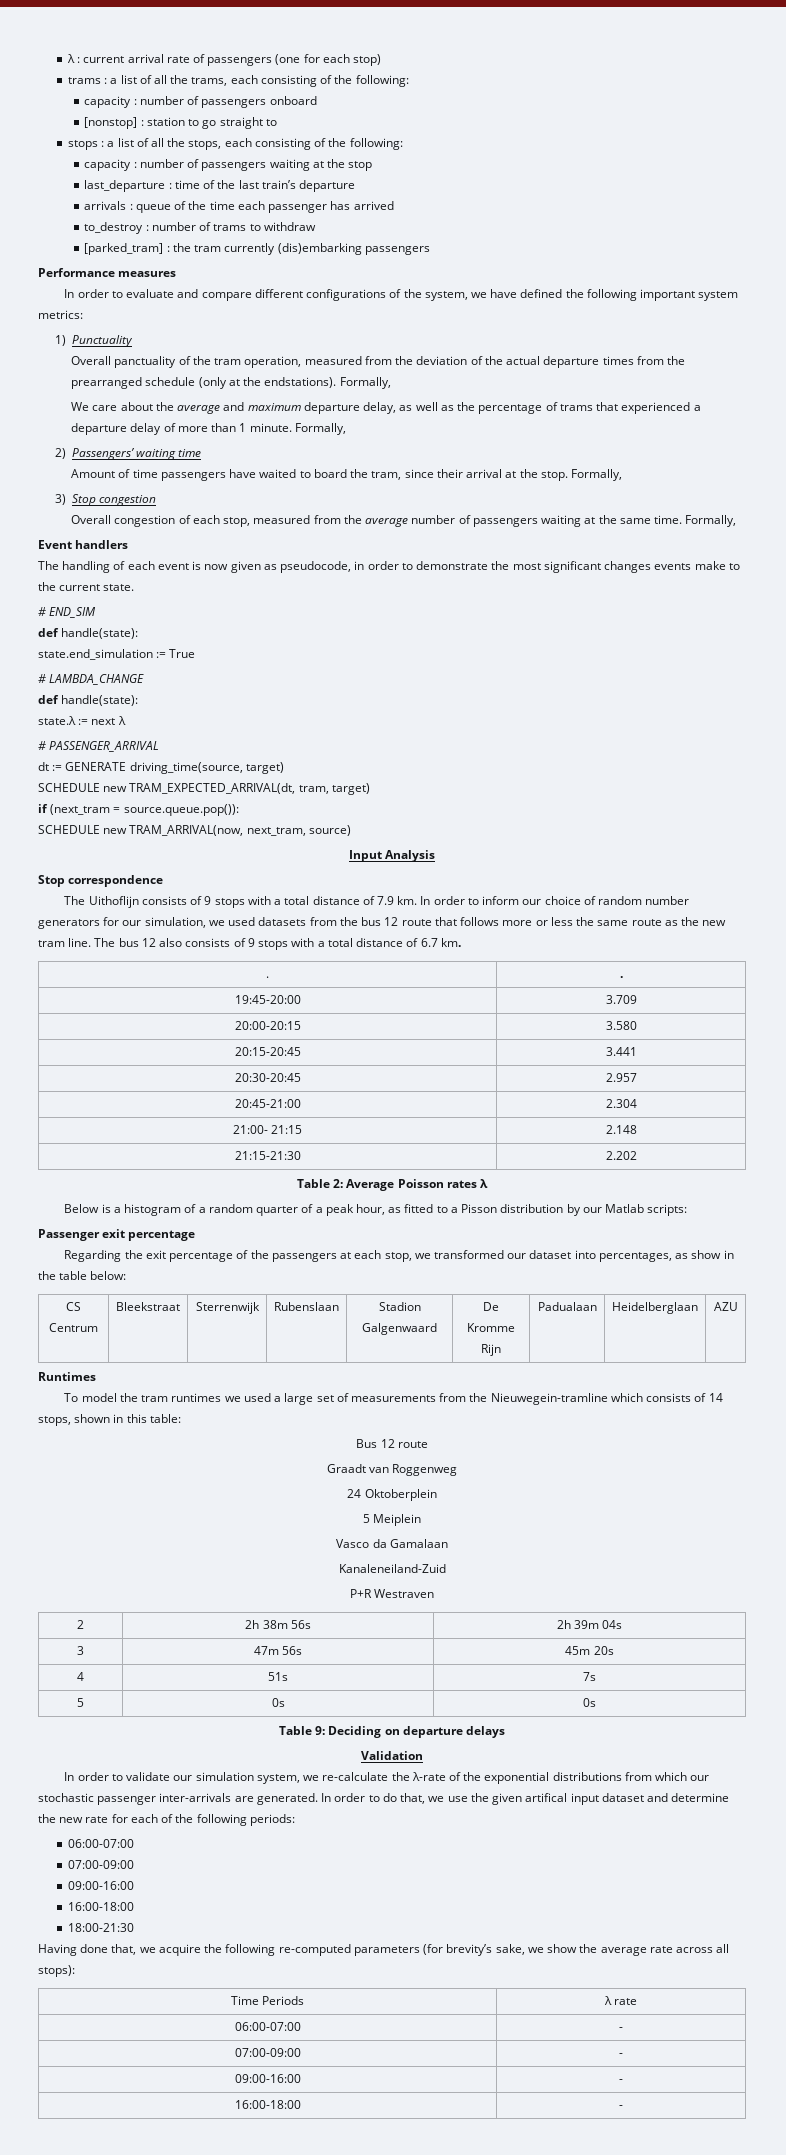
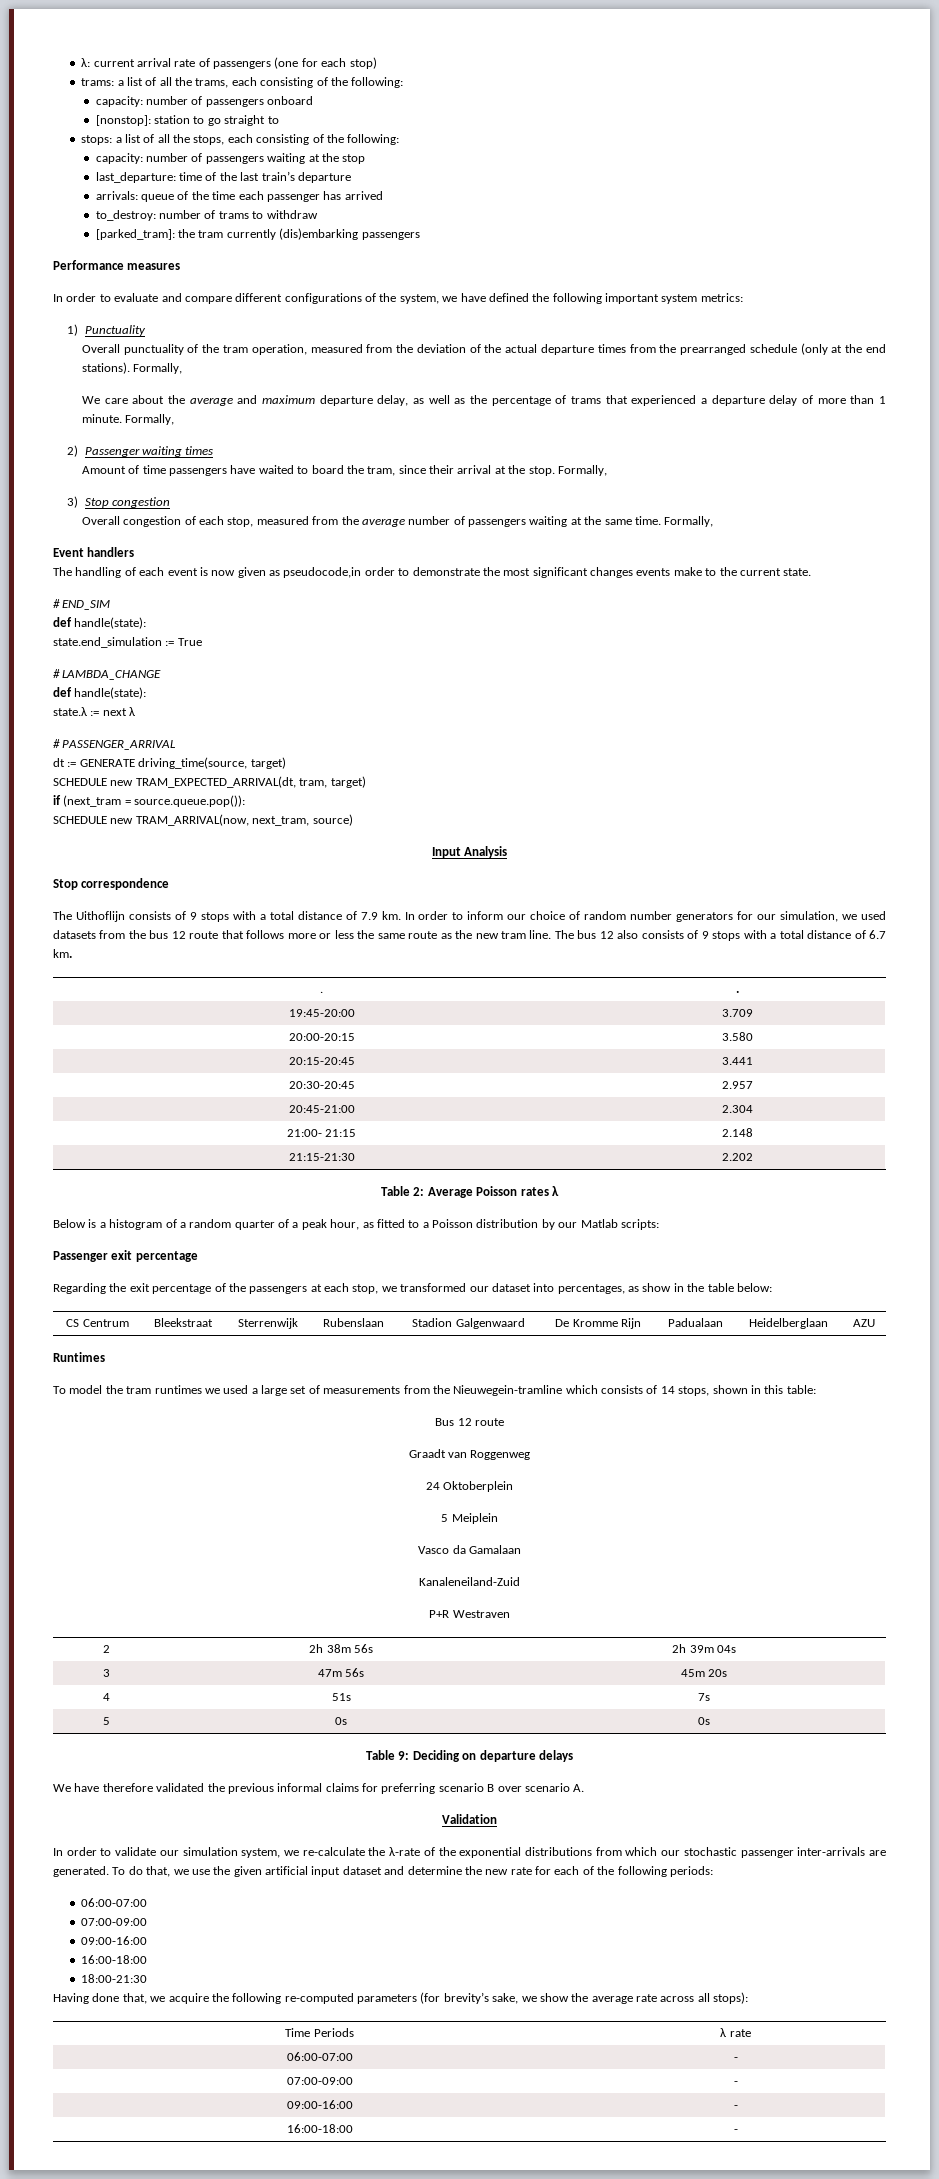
[66,54,81,63] λ : -> [81,58,91,67] λ:
[67,77,108,84] trams : -> [81,78,115,86] trams:
[84,96,137,108] capacity : -> [95,96,143,107] capacity:
[84,117,144,129] [nonstop] : -> [95,115,151,126] [nonstop]:
[67,140,105,150] stops : -> [81,135,113,145] stops:
[84,159,137,171] capacity : -> [95,153,143,164] capacity:
[84,180,172,192] last_departure : -> [95,172,176,183] last_departure:
[84,201,133,210] arrivals : -> [95,191,138,200] arrivals:
[84,222,149,234] to_destroy : -> [95,210,156,221] to_destroy:
[84,243,170,255] [parked_tram] : -> [95,229,175,240] [parked_tram]:
[114,356,177,368] panctuality -> [123,344,184,355] punctuality
[264,377,337,388] endstations). -> [866,344,887,353] [81,362,130,374] end stations).
[71,448,202,460] Passengers’ waiting time -> [84,446,214,457] Passenger waiting times
[280,561,365,573] pseudocode, in -> [283,567,362,578] pseudocode,in
[461,1204,498,1213] Pisson -> [432,1219,473,1228] Poisson
(506, 1732) none -> [53,1783,585,1794] // We have therefore validated the previous informal claims for preferring scenario B over scenario A.
[321,1793,380,1802] In order to -> [112,1867,126,1875] To
[525,1793,568,1802] artifical -> [265,1866,308,1875] artificial

